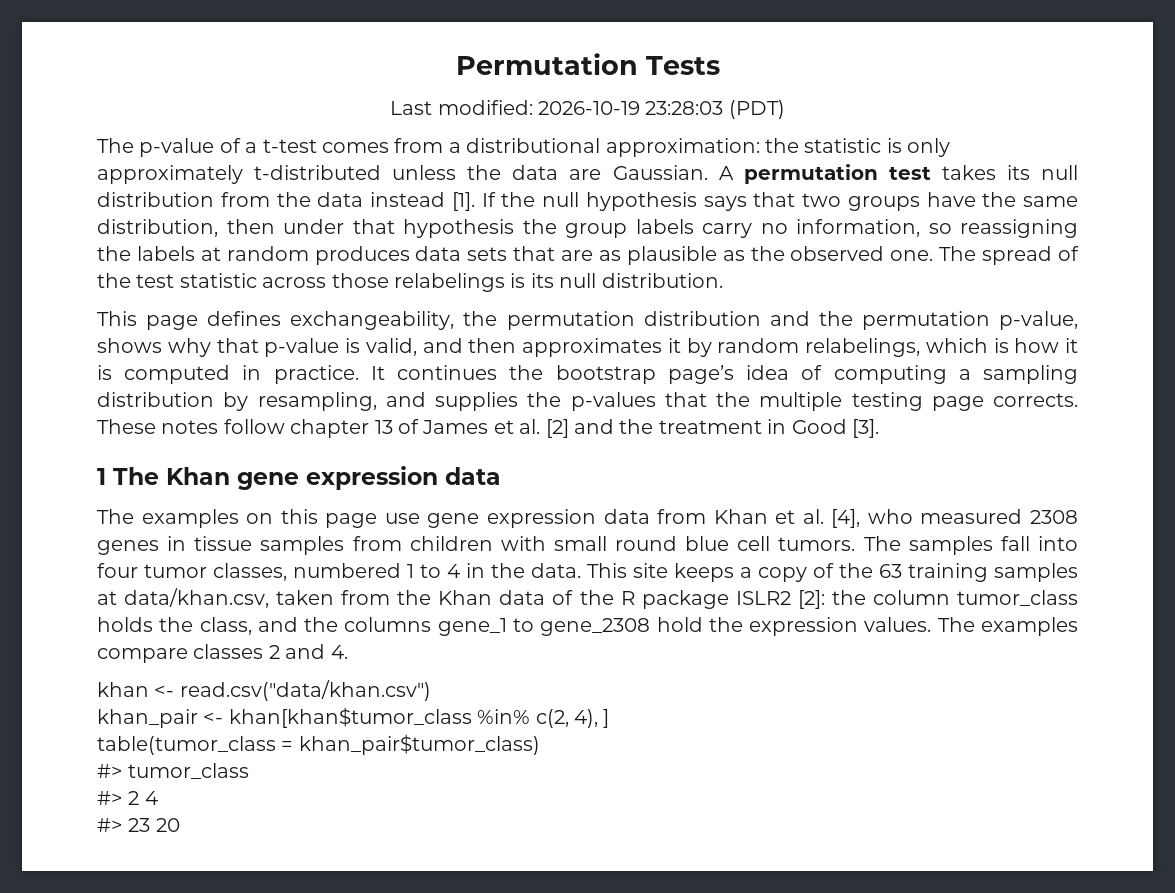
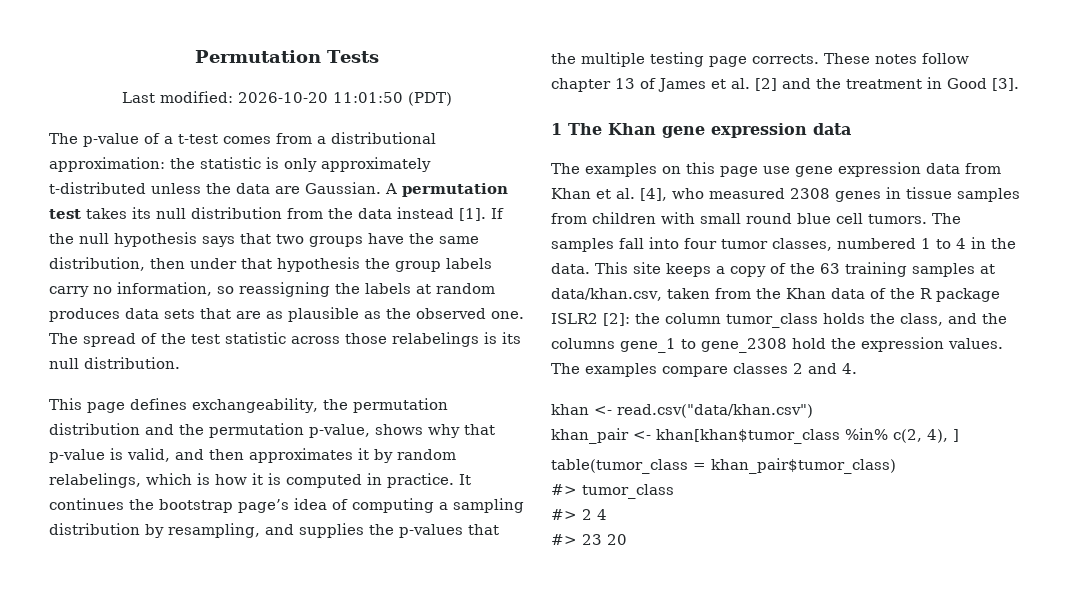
[538,101,724,115] 2026-10-19 23:28:03 -> [237,92,403,103] 2026-10-20 11:01:50

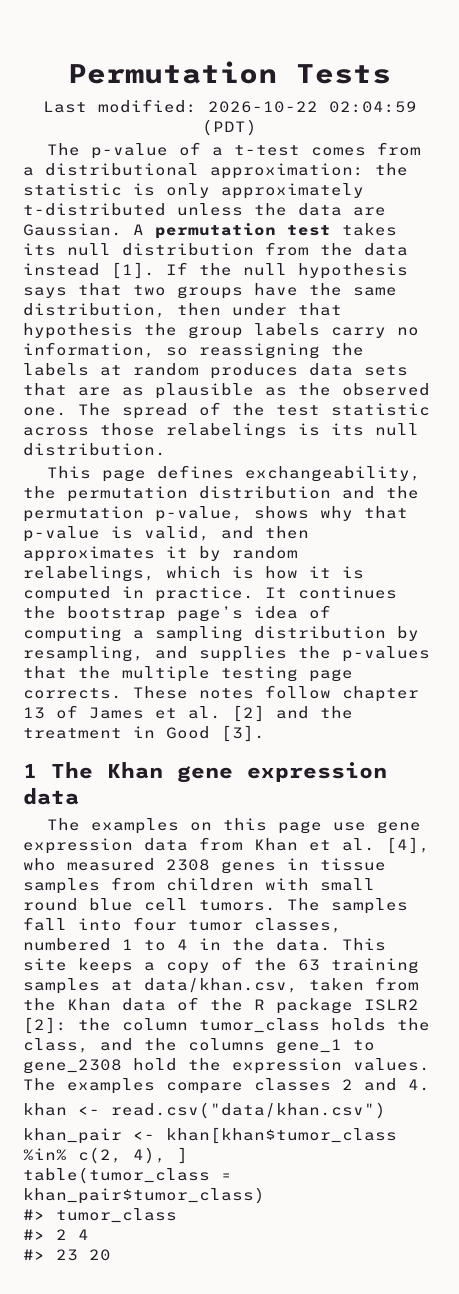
[237,92,403,103] 2026-10-20 11:01:50 -> [207,101,417,113] 2026-10-22 02:04:59

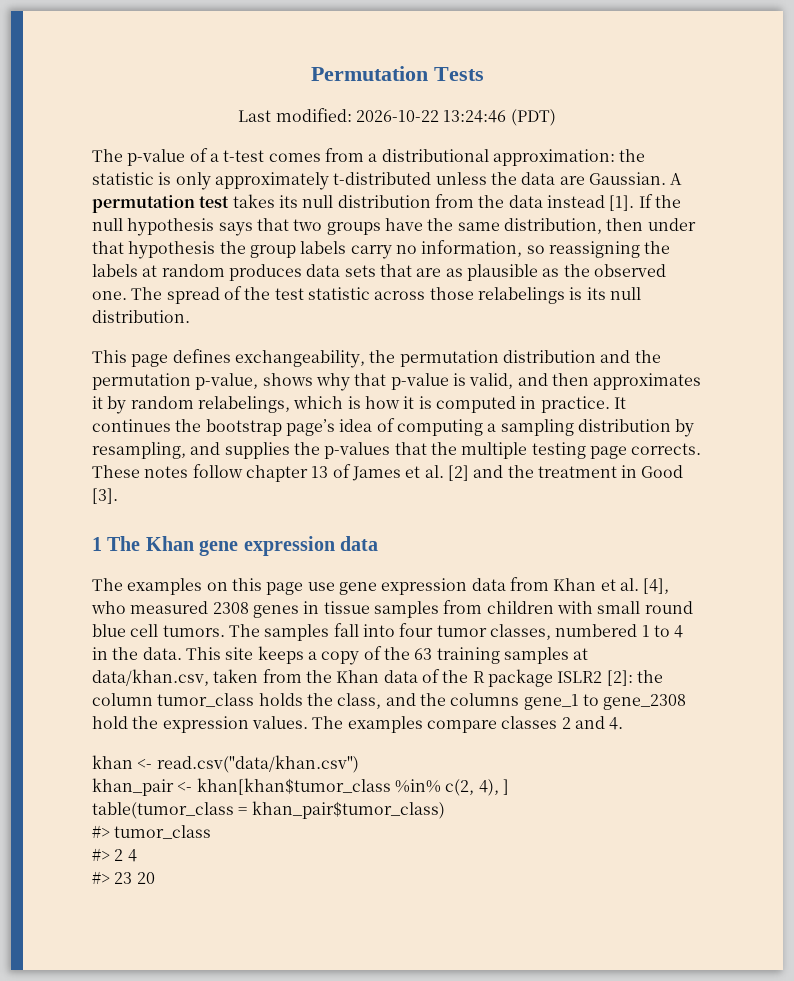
[328,101,417,113] 02:04:59 -> [443,110,507,123] 13:24:46

